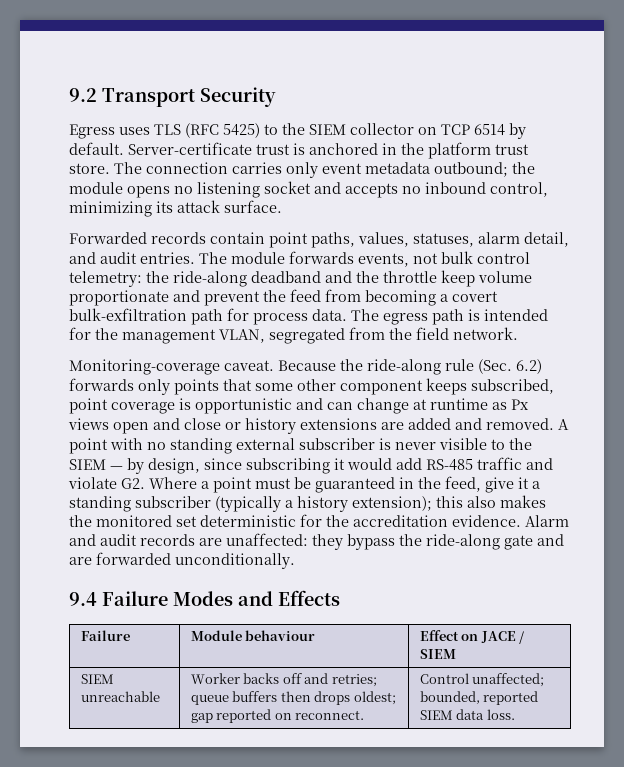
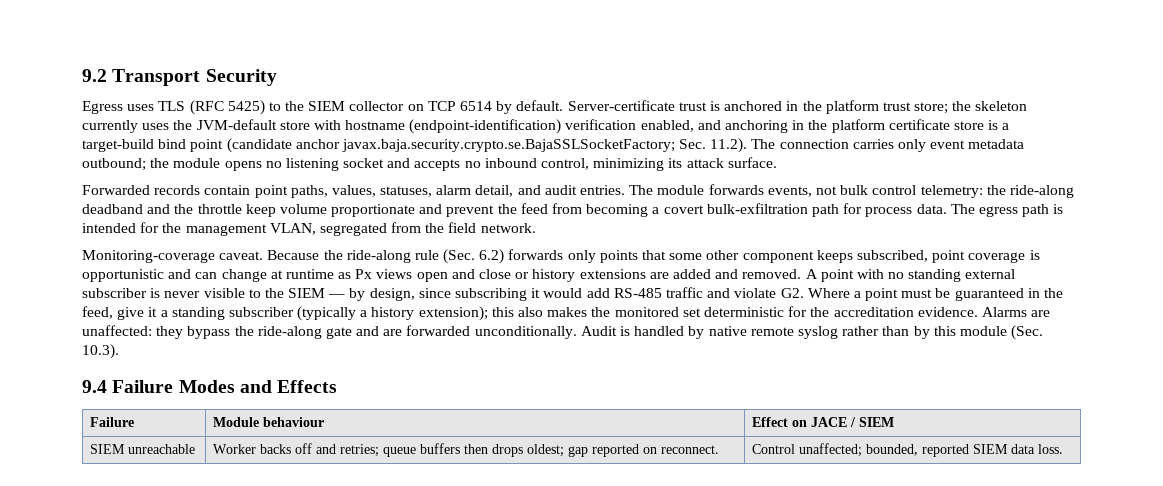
[69,163,110,174] store. -> [914,101,1028,114] [82,119,1010,134] [82,138,748,153] store; the skeleton currently uses the JVM-default store with hostname (endpoint-identification) verification enabled, and anchoring in the platform certificate store is a target-build bind point (candidate anchor javax.baja.security.crypto.se.BajaSSLSocketFactory; Sec. 11.2).
[525,515,569,527] [69,534,195,546] Alarm and audit records -> [981,307,1027,317] Alarms
(295, 561) none -> [580,325,1044,340] [82,344,119,359] Audit is handled by native remote syslog rather than by this module (Sec. 10.3).

